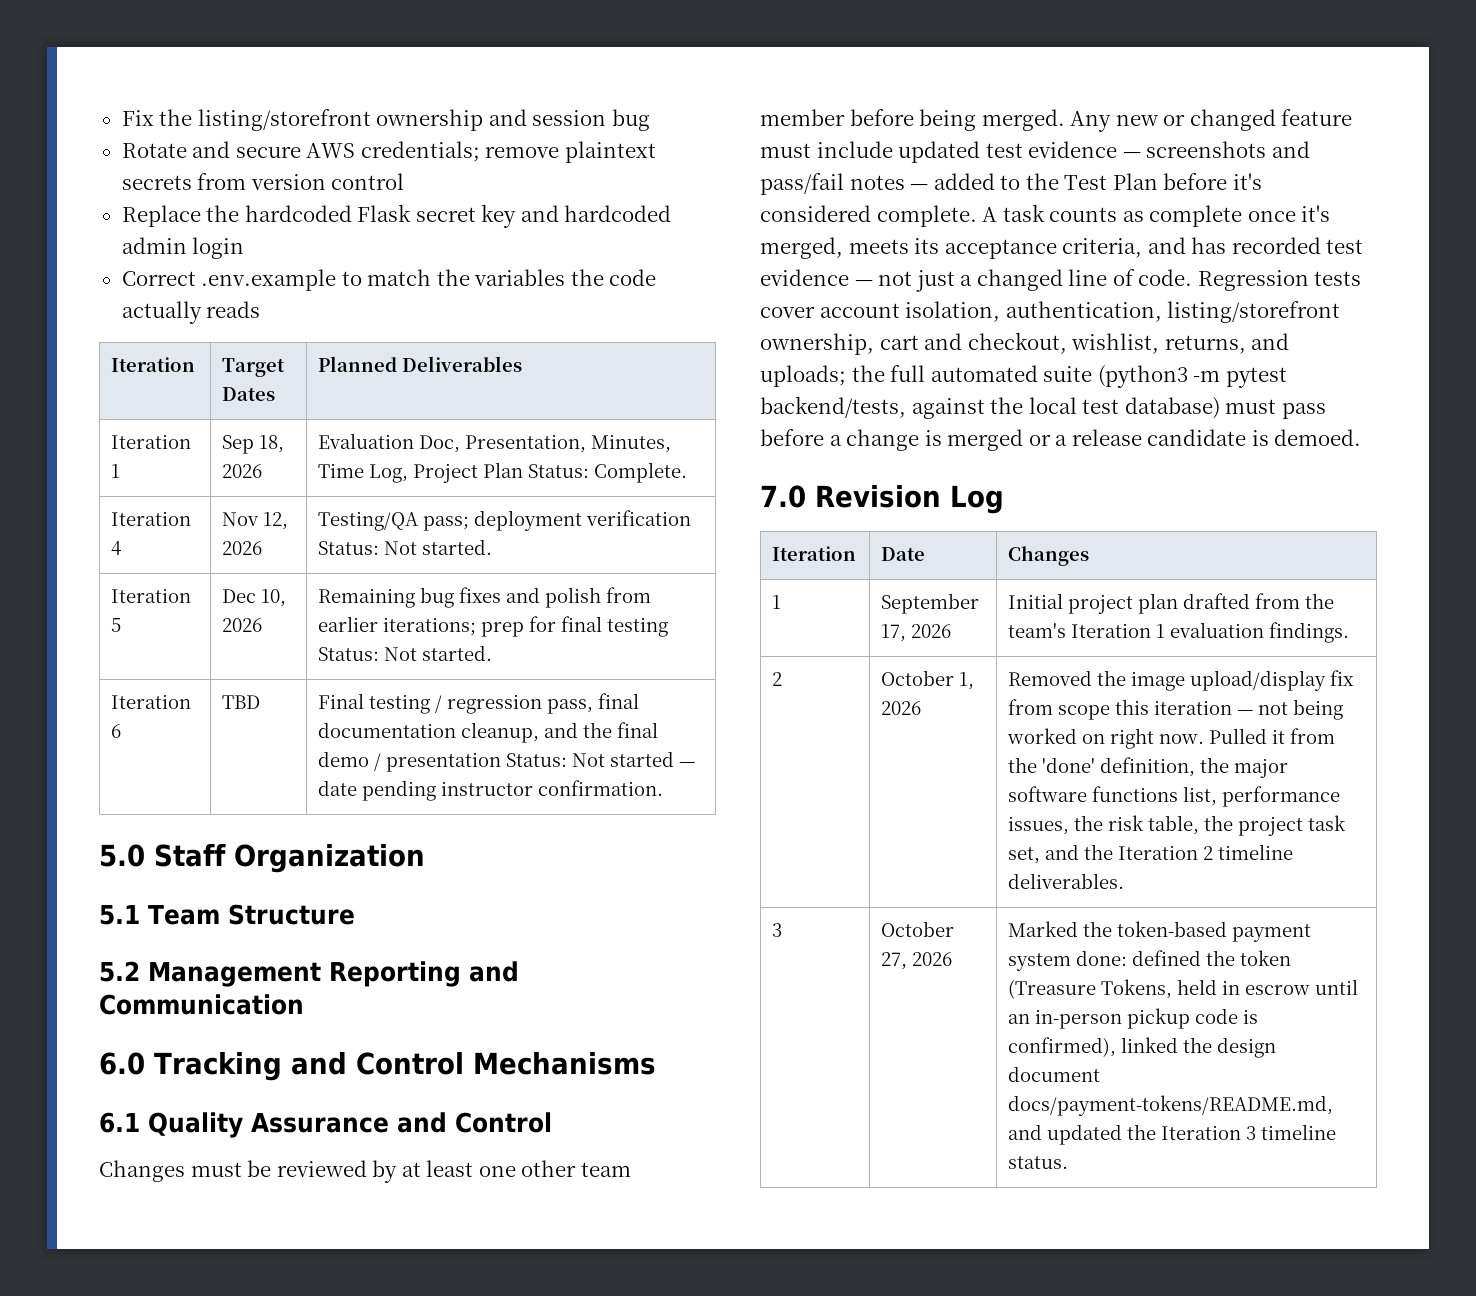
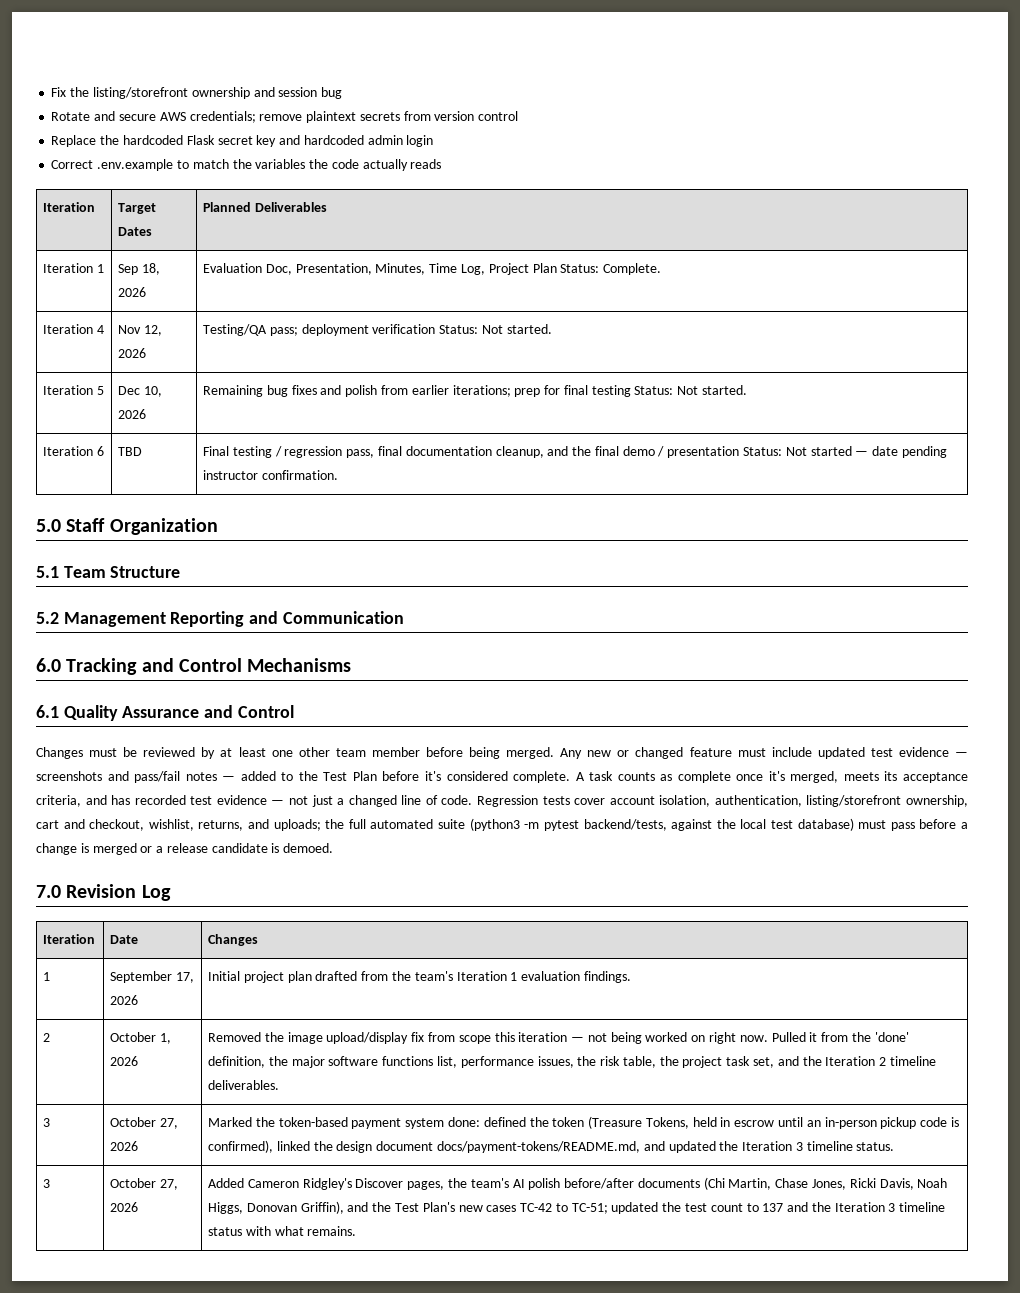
(1069, 1162) none -> [43,1179,51,1188] [110,1178,178,1190] [110,1202,139,1212] [208,1177,948,1190] [208,1201,946,1214] [208,1226,357,1236] // 3 | October 27, 2026 | Added Cameron Ridgley's Discover pages, the team's AI polish before/after documents (Chi Martin, Chase Jones, Ricki Davis, Noah Higgs, Donovan Griffin), and the Test Plan's new cases TC-42 to TC-51; updated the test count to 137 and the Iteration 3 timeline status with what remains.

